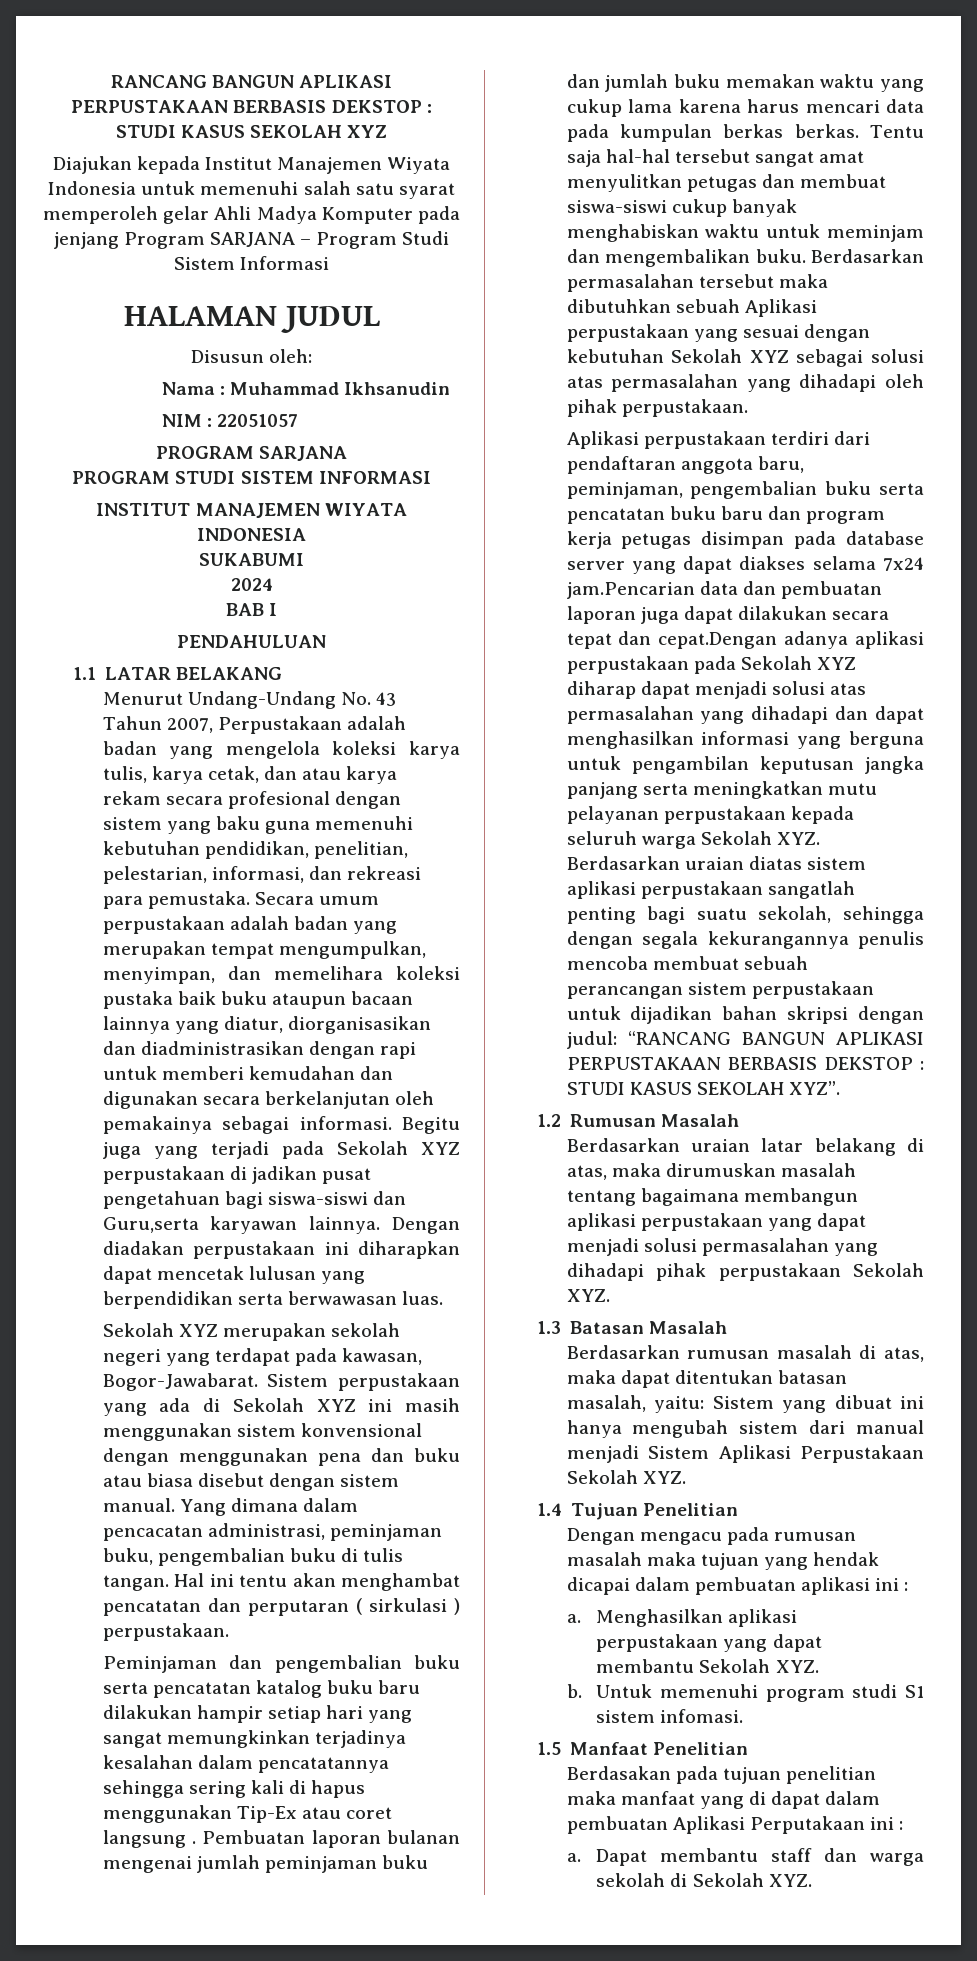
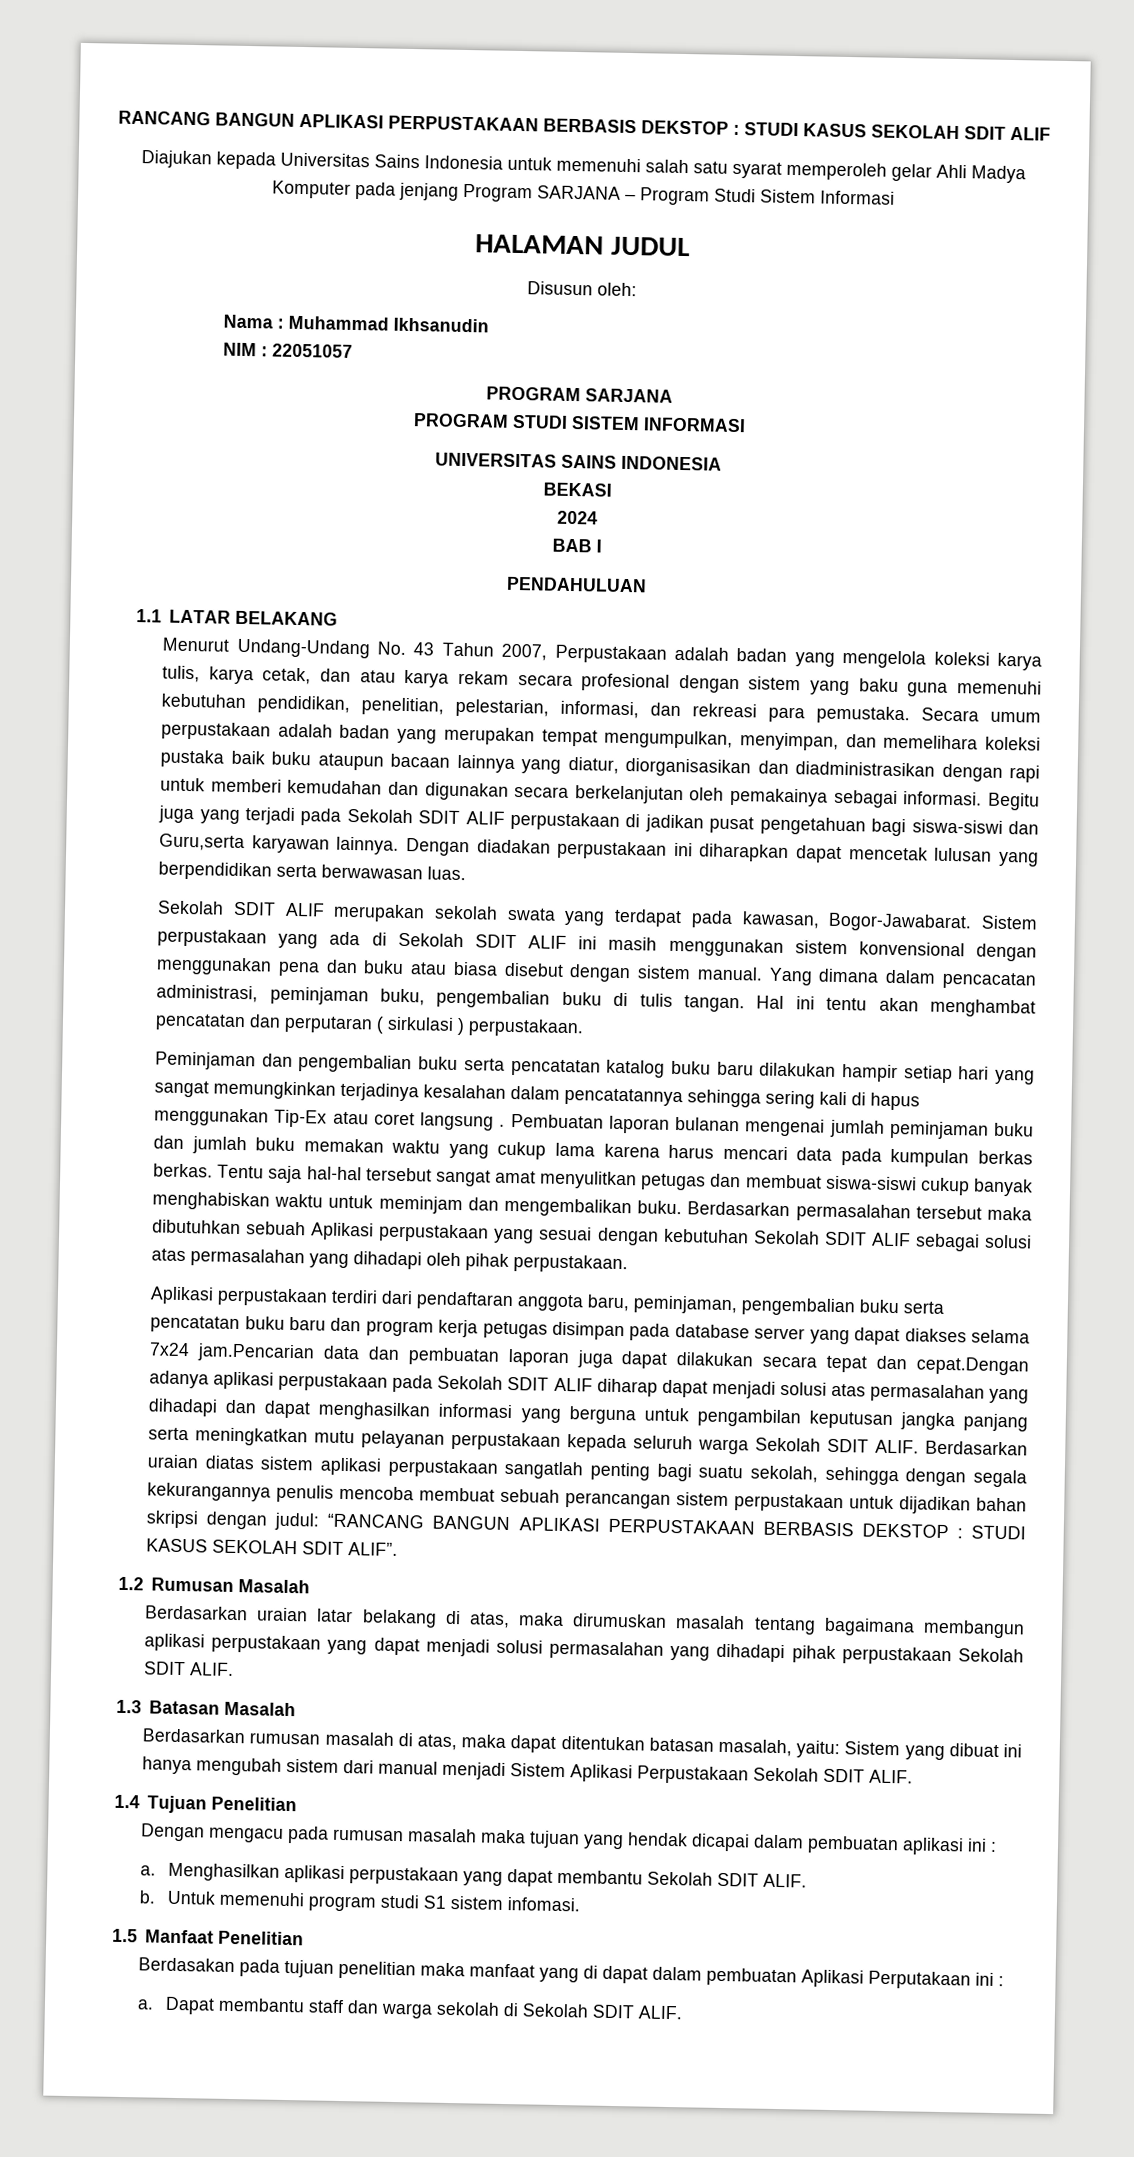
[347,125,388,138] XYZ -> [964,126,1051,141] SDIT ALIF
[205,157,451,174] Institut Manajemen Wiyata -> [280,152,420,169] Universitas Sains
[96,503,407,518] INSTITUT MANAJEMEN WIYATA -> [435,452,617,469] UNIVERSITAS SAINS
[199,553,304,566] SUKABUMI -> [543,482,612,497] BEKASI
[421,1142,461,1155] XYZ -> [418,810,505,825] SDIT ALIF
[178,1324,218,1337] XYZ -> [232,901,325,917] SDIT ALIF
[102,1349,161,1366] negeri -> [506,907,556,921] swata
[316,1399,356,1412] XYZ -> [474,934,568,949] SDIT ALIF
[749,350,789,363] XYZ -> [823,1231,911,1247] SDIT ALIF
[816,657,856,670] XYZ -> [507,1376,593,1392] SDIT ALIF
[776,832,820,845] XYZ. -> [827,1438,920,1454] SDIT ALIF.
[788,1081,840,1095] XYZ”. -> [302,1541,399,1556] SDIT ALIF”.
[566,1289,610,1302] XYZ. -> [144,1661,235,1676] SDIT ALIF.
[642,1471,686,1484] XYZ. -> [823,1768,914,1784] SDIT ALIF.
[775,1660,819,1673] XYZ. -> [716,1872,807,1888] SDIT ALIF.
[768,1874,812,1887] XYZ. -> [591,2004,683,2020] SDIT ALIF.

